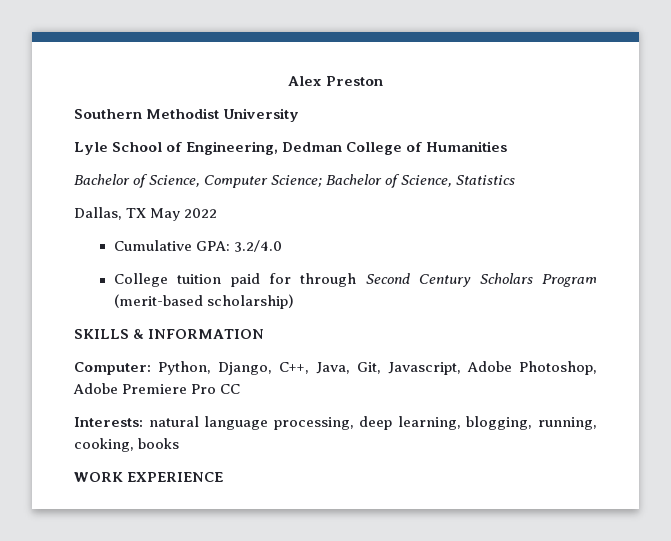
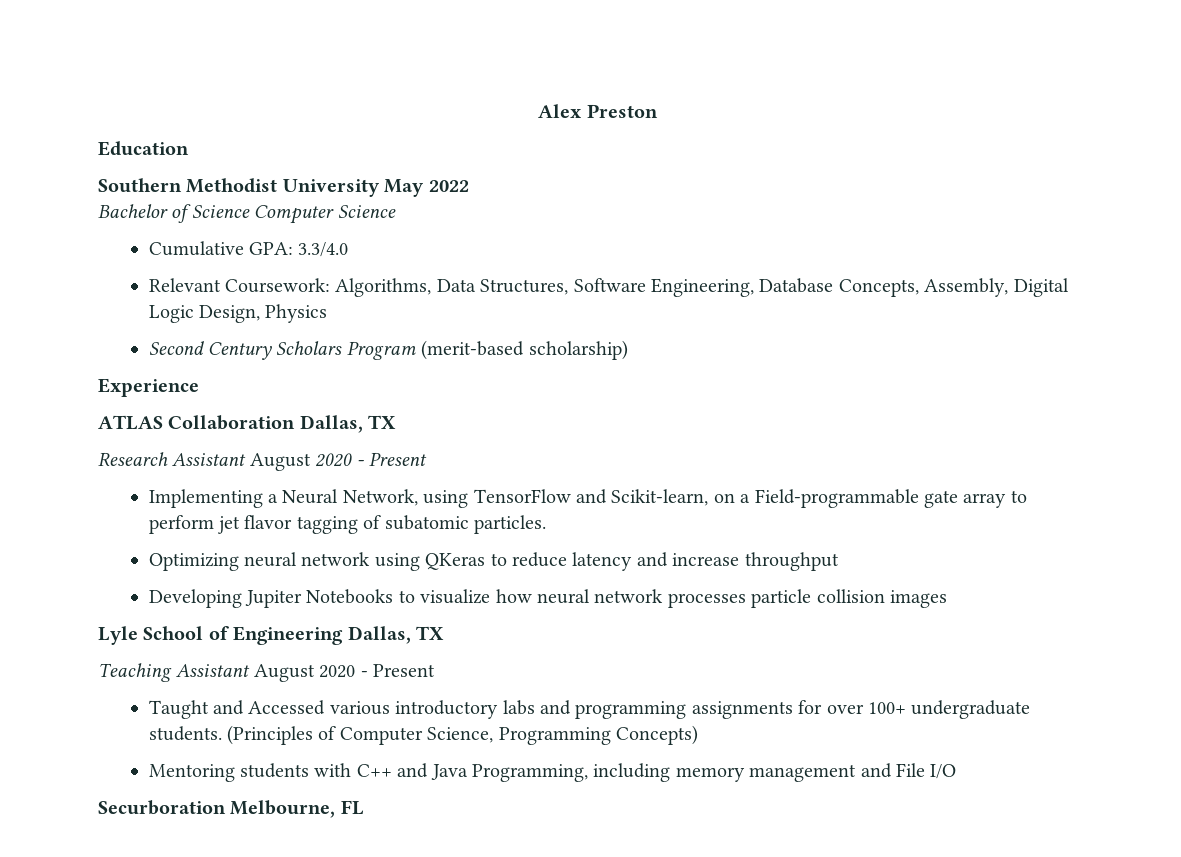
(384, 81) none -> [98,141,189,156] // Education
[74,141,508,155] [74,174,516,188] [74,207,218,221] [113,240,283,252] [113,273,357,287] // Lyle School of Engineering, Dedman College of Humanities // Bachelor of Science, Computer Science; Bachelor of Science, Statistics // Dallas, TX May 2022 // Cumulative GPA: 3.2/4.0 // College tuition paid for through -> [384,179,469,197] [98,204,396,224] [148,241,349,257] [148,278,1069,297] [148,304,328,323] May 2022 // Bachelor of Science Computer Science // Cumulative GPA: 3.3/4.0 // Relevant Coursework: Algorithms, Data Structures, Software Engineering, Database Concepts, Assembly, Digital Logic Design, Physics //
[74,329,265,339] [74,361,597,375] [73,383,241,394] [74,416,597,430] [74,438,180,452] [74,472,224,482] SKILLS & INFORMATION // Computer: Python, Django, C++, Java, Git, Javascript, Adobe Photoshop, Adobe Premiere Pro CC // Interests: natural language processing, deep learning, blogging, running, cooking, books // WORK EXPERIENCE -> [98,378,199,397] [98,415,397,433] [98,452,427,471] [148,489,1027,508] [148,515,547,534] [148,552,839,571] [148,589,948,608] [98,626,444,645] [98,663,435,682] [148,700,1031,719] [148,725,699,745] [148,763,957,782] [98,800,364,818] Experience // ATLAS Collaboration Dallas, TX // Research Assistant August 2020 - Present // Implementing a Neural Network, using TensorFlow and Scikit-learn, on a Field-programmable gate array to perform jet flavor tagging of subatomic particles. // Optimizing neural network using QKeras to reduce latency and increase throughput // Developing Jupiter Notebooks to visualize how neural network processes particle collision images // Lyle School of Engineering Dallas, TX // Teaching Assistant August 2020 - Present // Taught and Accessed various introductory labs and programming assignments for over 100+ undergraduate students. (Principles of Computer Science, Programming Concepts) // Mentoring students with C++ and Java Programming, including memory management and File I/O // Securboration Melbourne, FL

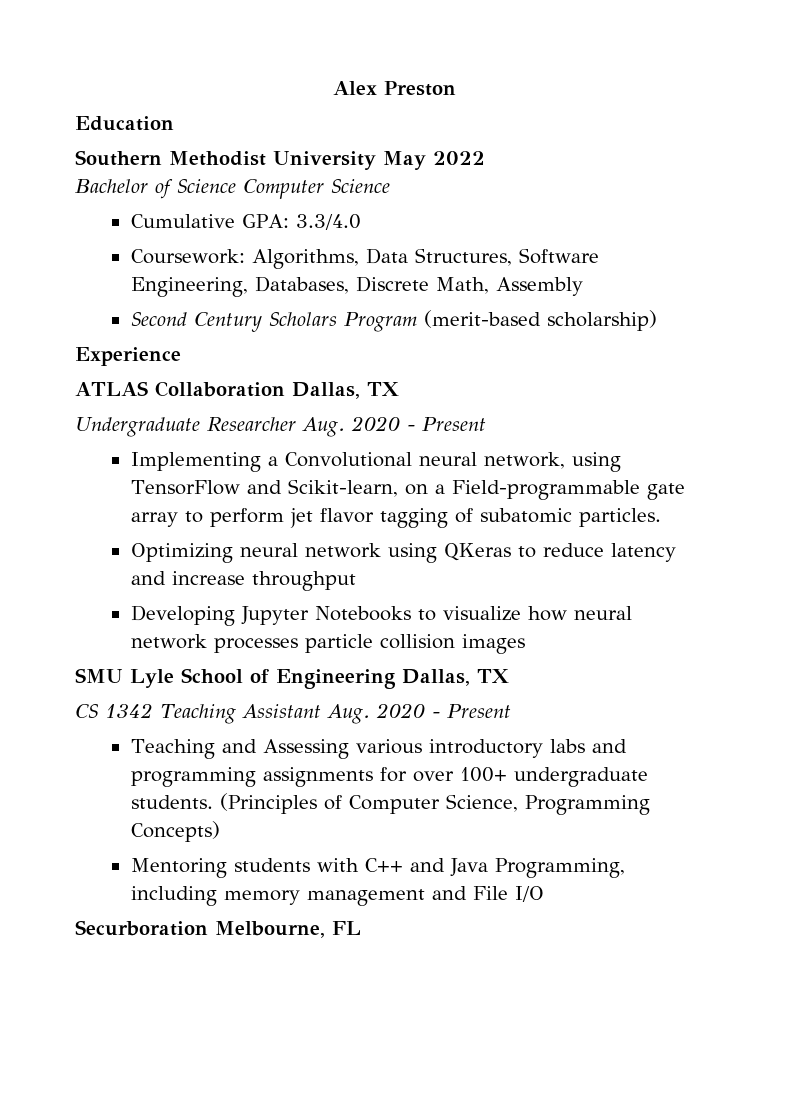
[148,278,221,292] Relevant -> (361, 222) none
[759,278,1069,297] [148,304,328,323] Database Concepts, Assembly, Digital Logic Design, Physics -> [254,276,583,296] Databases, Discrete Math, Assembly
[98,452,311,471] Research Assistant August -> [75,417,345,437] Undergraduate Researcher Aug.
[282,489,418,506] Neural Network, -> [284,452,565,469] Convolutional neural network,
[245,590,303,608] Jupiter -> [240,606,309,625] Jupyter
(948, 599) none -> [75,668,123,683] SMU
(444, 633) none -> [75,703,153,718] CS 1342
[253,664,435,682] [148,700,326,719] August 2020 - Present // Taught and Accessed -> [326,703,511,724] [130,739,349,759] Aug. 2020 - Present // Teaching and Assessing

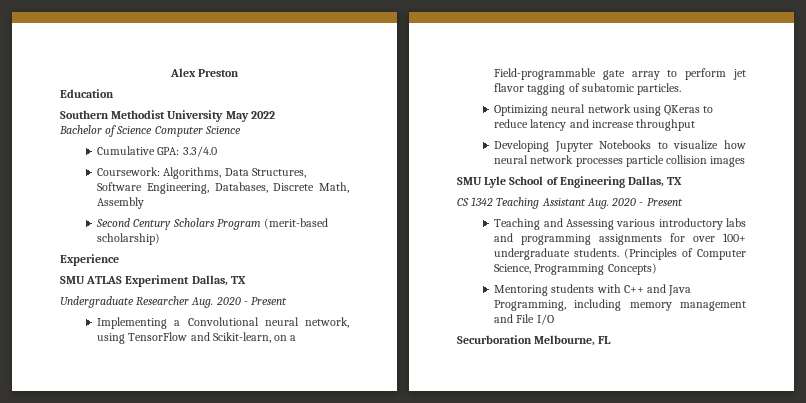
[75,381,285,397] ATLAS Collaboration -> [60,275,190,287] SMU ATLAS Experiment

